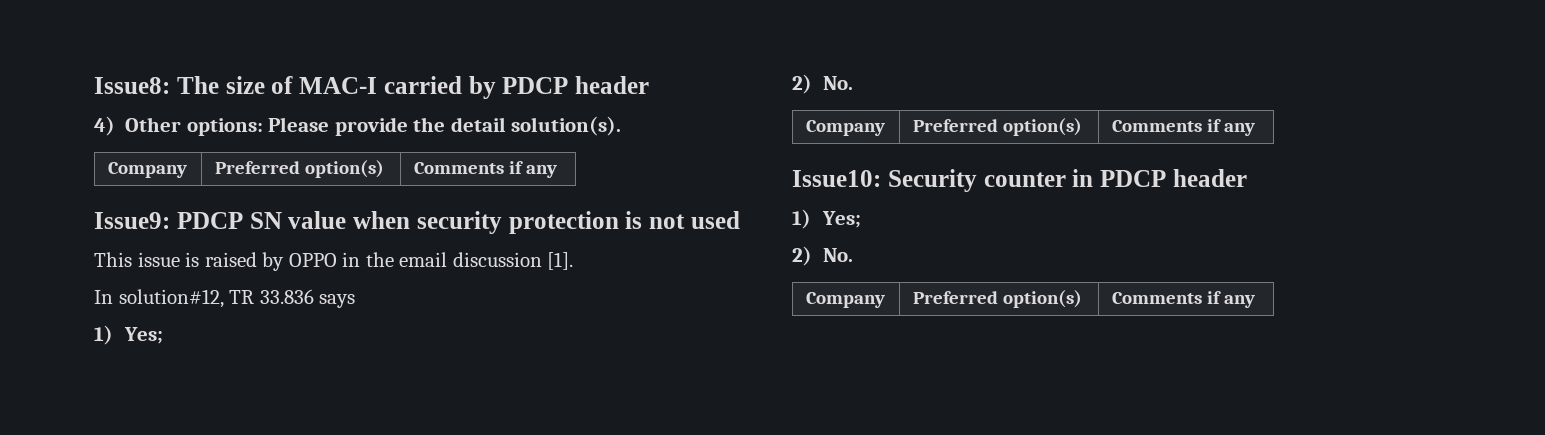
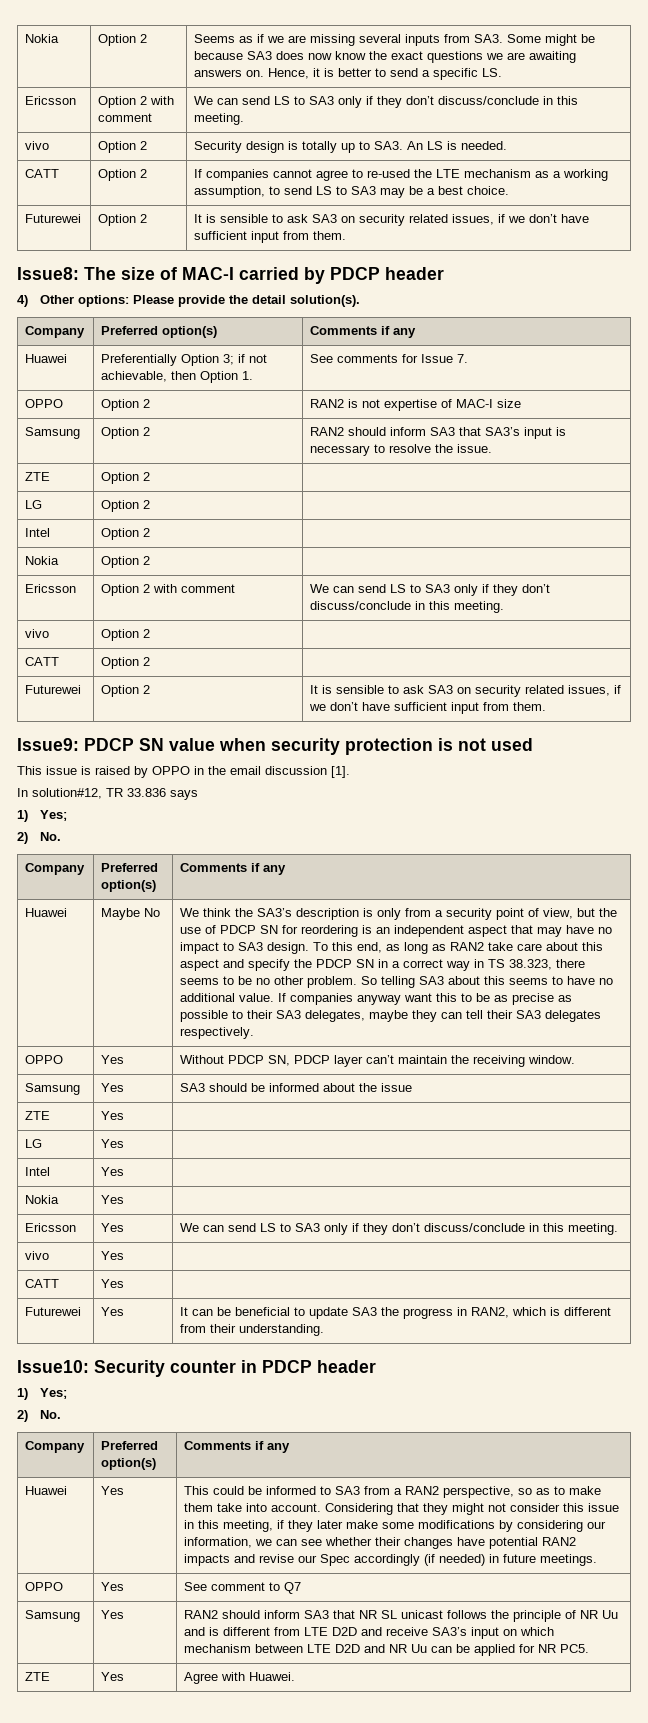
(94, 85) none -> [25,34,60,43] [98,34,148,46] [194,34,596,46] [194,51,577,63] [194,68,503,80] [25,96,77,105] [98,96,175,108] [98,113,153,122] [194,96,579,108] [194,113,245,125] [25,141,50,150] [98,141,148,153] [194,141,508,153] [25,169,60,178] [98,169,148,181] [194,169,609,181] [194,186,510,198] [25,214,82,223] [98,214,148,226] [194,214,590,226] [194,231,347,243] Nokia | Option 2 | Seems as if we are missing several inputs from SA3. Some might be because SA3 does now know the exact questions we are awaiting answers on. Hence, it is better to send a specific LS. // Ericsson | Option 2 with comment | We can send LS to SA3 only if they don’t discuss/conclude in this meeting. // vivo | Option 2 | Security design is totally up to SA3. An LS is needed. // CATT | Option 2 | If companies cannot agree to re-used the LTE mechanism as a working assumption, to send LS to SA3 may be a best choice. // Futurewei | Option 2 | It is sensible to ask SA3 on security related issues, if we don’t have sufficient input from them. //
(557, 171) none -> [25,354,68,363] [101,354,268,366] [101,371,254,383] [310,354,469,363] [25,399,64,408] [101,399,151,411] [310,399,522,411] [25,427,81,439] [101,427,151,439] [310,427,567,439] [310,444,493,456] [25,472,51,481] [101,472,151,484] [25,500,43,509] [101,500,151,512] [25,528,51,537] [101,528,151,540] [25,556,60,565] [101,556,151,568] [25,584,77,593] [101,584,236,596] [310,584,551,596] [310,601,505,613] [25,629,50,638] [101,629,151,641] [25,657,60,666] [101,657,151,669] [25,685,82,694] [101,685,151,697] [310,685,622,697] [309,702,547,714] // Huawei | Preferentially Option 3; if not achievable, then Option 1. | See comments for Issue 7. // OPPO | Option 2 | RAN2 is not expertise of MAC-I size // Samsung | Option 2 | RAN2 should inform SA3 that SA3’s input is necessary to resolve the issue. // ZTE | Option 2 | // LG | Option 2 | // Intel | Option 2 | // Nokia | Option 2 | // Ericsson | Option 2 with comment | We can send LS to SA3 only if they don’t discuss/conclude in this meeting. // vivo | Option 2 | // CATT | Option 2 | // Futurewei | Option 2 | It is sensible to ask SA3 on security related issues, if we don’t have sufficient input from them.
(1255, 129) none -> [25,908,68,917] [101,908,161,920] [180,908,618,920] [180,925,613,937] [180,942,604,954] [180,959,586,971] [180,976,614,988] [180,993,573,1005] [180,1010,602,1022] [180,1027,255,1039] [25,1055,64,1064] [101,1055,125,1064] [180,1055,576,1067] [25,1083,81,1095] [101,1083,125,1092] [180,1083,413,1092] [25,1111,51,1120] [101,1111,125,1120] [25,1139,43,1148] [101,1139,125,1148] [25,1167,51,1176] [101,1167,125,1176] [25,1195,60,1204] [101,1195,125,1204] [25,1223,77,1232] [101,1223,125,1232] [180,1223,619,1235] [25,1251,50,1260] [101,1251,125,1260] [25,1279,60,1288] [101,1279,125,1288] [25,1307,82,1316] [101,1307,125,1316] [180,1307,612,1319] [180,1324,325,1336] // Huawei | Maybe No | We think the SA3’s description is only from a security point of view, but the use of PDCP SN for reordering is an independent aspect that may have no impact to SA3 design. To this end, as long as RAN2 take care about this aspect and specify the PDCP SN in a correct way in TS 38.323, there seems to be no other problem. So telling SA3 about this seems to have no additional value. If companies anyway want this to be as precise as possible to their SA3 delegates, maybe they can tell their SA3 delegates respectively. // OPPO | Yes | Without PDCP SN, PDCP layer can’t maintain the receiving window. // Samsung | Yes | SA3 should be informed about the issue // ZTE | Yes | // LG | Yes | // Intel | Yes | // Nokia | Yes | // Ericsson | Yes | We can send LS to SA3 only if they don’t discuss/conclude in this meeting. // vivo | Yes | // CATT | Yes | // Futurewei | Yes | It can be beneficial to update SA3 the progress in RAN2, which is different from their understanding.
(1255, 301) none -> [25,1486,68,1495] [101,1486,125,1495] [184,1486,602,1498] [184,1503,620,1515] [184,1520,607,1532] [184,1537,577,1549] [184,1554,598,1566] [25,1582,64,1591] [101,1582,125,1591] [184,1582,302,1594] [25,1610,81,1622] [101,1610,125,1619] [184,1610,619,1622] [184,1627,555,1639] [184,1644,590,1656] [25,1672,51,1681] [101,1672,125,1681] [184,1672,296,1684] // Huawei | Yes | This could be informed to SA3 from a RAN2 perspective, so as to make them take into account. Considering that they might not consider this issue in this meeting, if they later make some modifications by considering our information, we can see whether their changes have potential RAN2 impacts and revise our Spec accordingly (if needed) in future meetings. // OPPO | Yes | See comment to Q7 // Samsung | Yes | RAN2 should inform SA3 that NR SL unicast follows the principle of NR Uu and is different from LTE D2D and receive SA3’s input on which mechanism between LTE D2D and NR Uu can be applied for NR PC5. // ZTE | Yes | Agree with Huawei.

